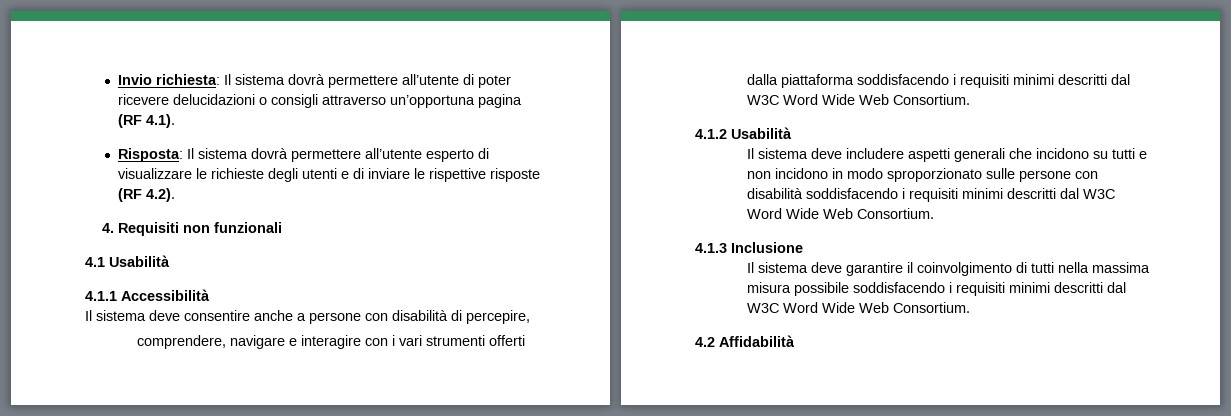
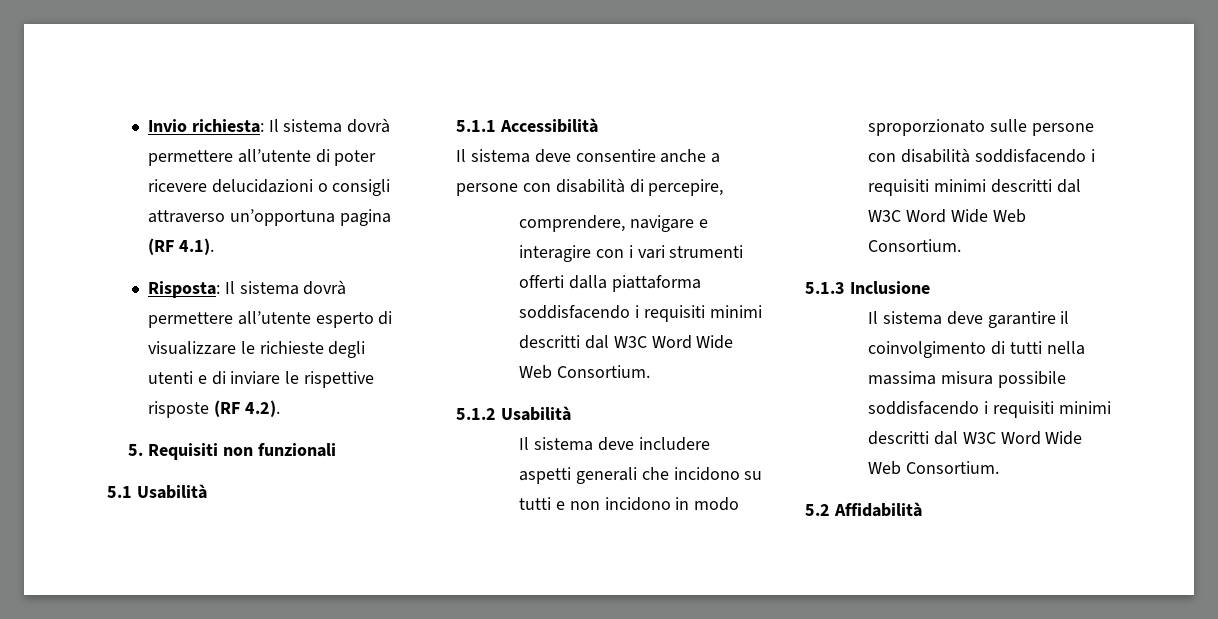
[102,223,115,233] 4. -> [128,444,144,456] 5.
[85,255,170,267] [85,291,117,301] 4.1 Usabilità // 4.1.1 -> [107,484,207,499] [456,120,496,132] 5.1 Usabilità // 5.1.1
[695,129,727,139] 4.1.2 -> [456,408,496,420] 5.1.2
[695,243,727,253] 4.1.3 -> [805,282,845,294] 5.1.3
[695,337,715,347] 4.2 -> [805,504,830,516] 5.2

